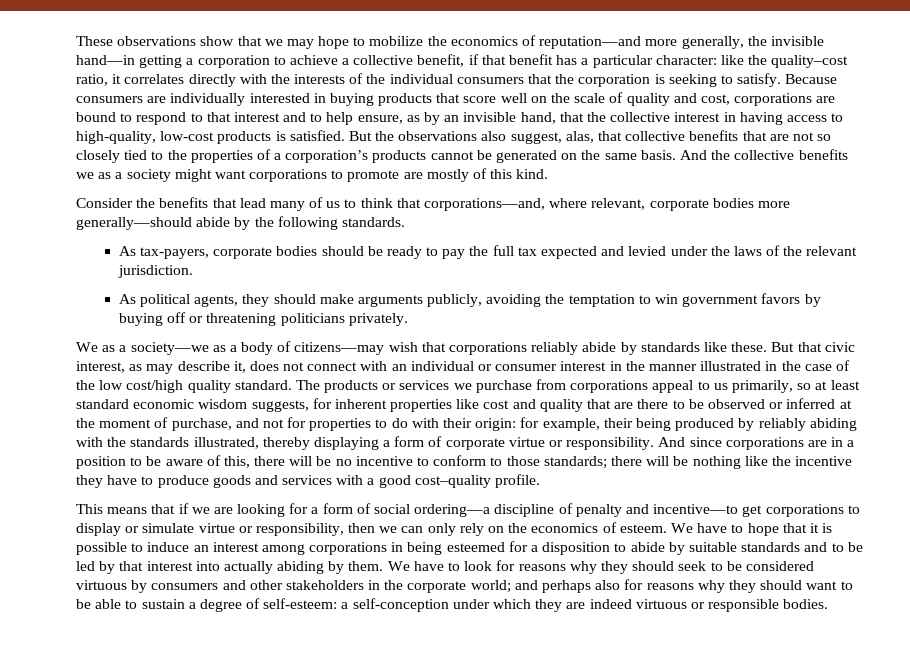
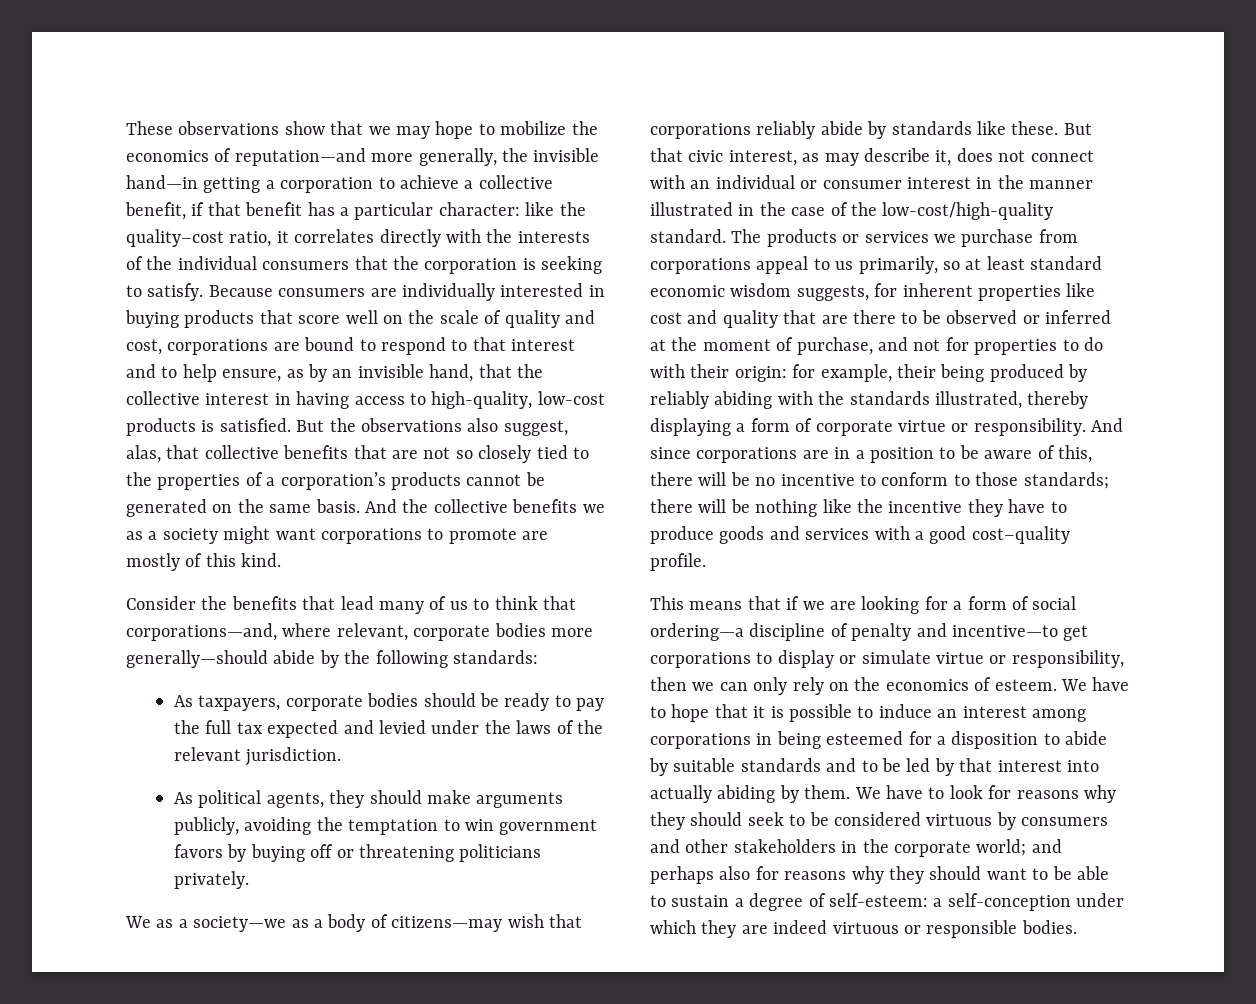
[341,217,405,227] [118,246,209,259] standards. // As tax-payers, -> [453,650,538,664] [173,695,281,711] standards: // As taxpayers,
[99,380,231,393] low cost/high quality -> [882,202,1054,220] low-cost/high-quality

